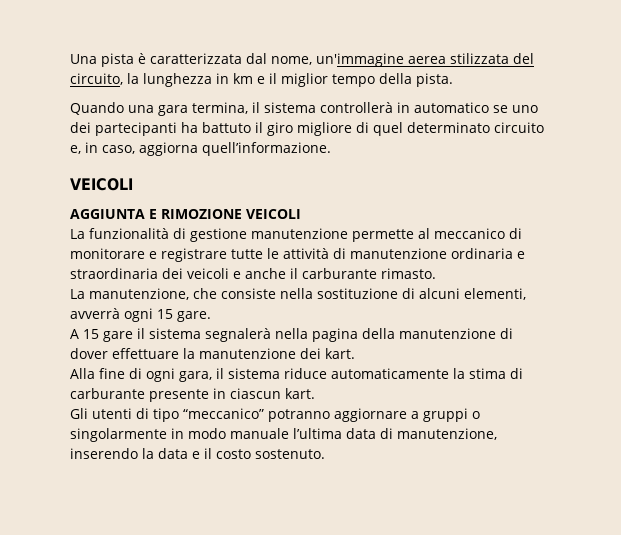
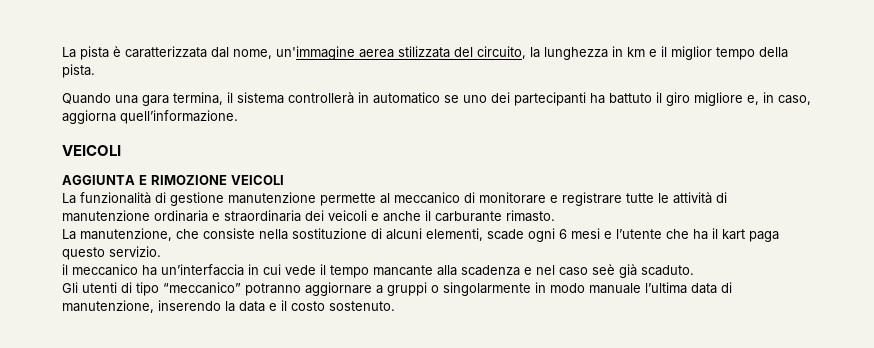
[70,54,97,64] Una -> [62,47,76,58] La
[356,122,544,136] di quel determinato circuito -> (743, 99) none
[70,308,211,322] [70,328,513,342] [70,348,355,359] [70,368,523,382] [70,388,315,402] avverrà ogni 15 gare. // A 15 gare il sistema segnalerà nella pagina della manutenzione di dover effettuare la manutenzione dei kart. // Alla fine di ogni gara, il sistema riduce automaticamente la stima di carburante presente in ciascun kart. -> [487,228,779,242] [62,246,161,260] [62,264,694,278] scade ogni 6 mesi e l’utente che ha il kart paga questo servizio. // il meccanico ha un’interfaccia in cui vede il tempo mancante alla scadenza e nel caso seè già scaduto.

